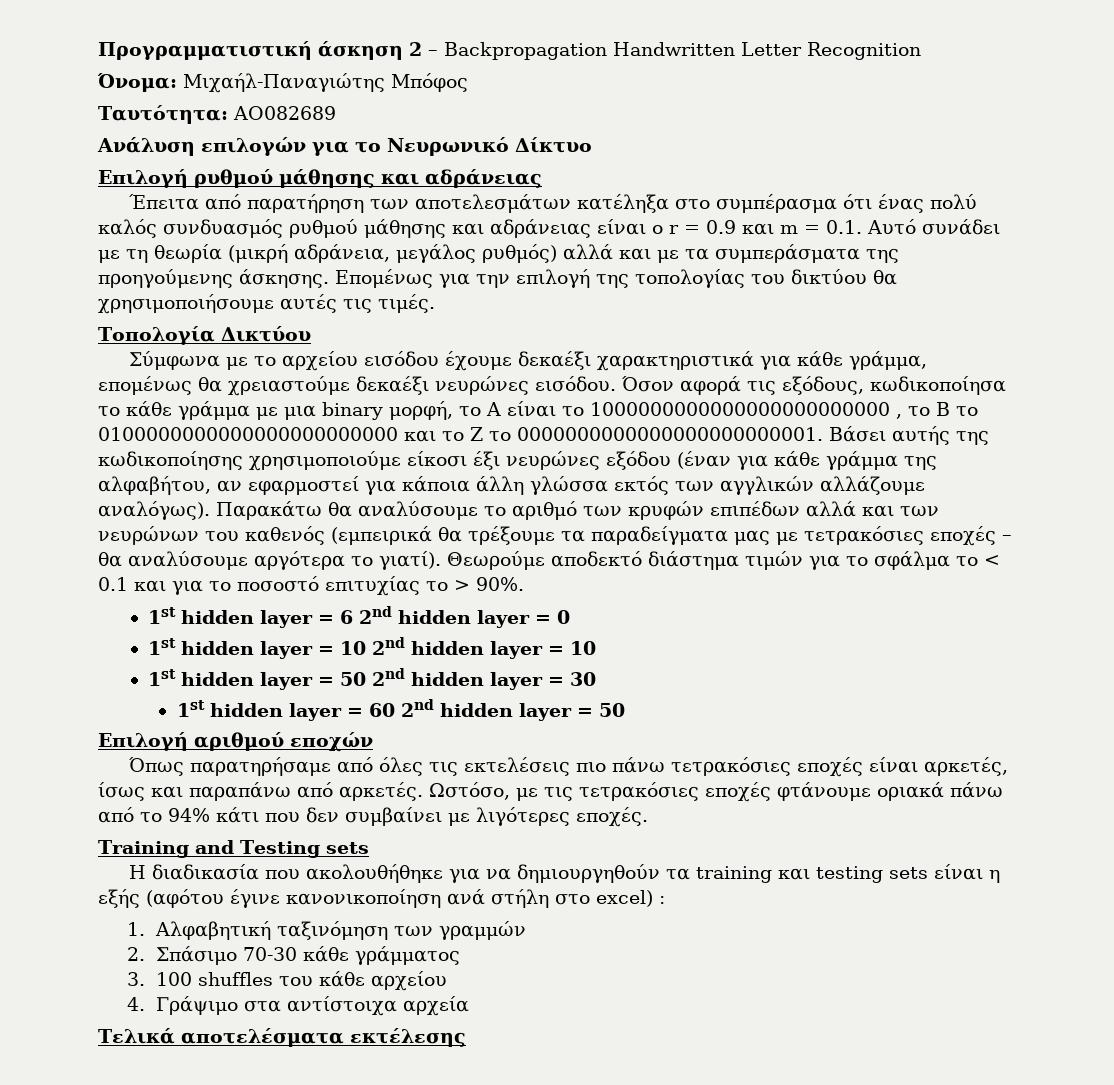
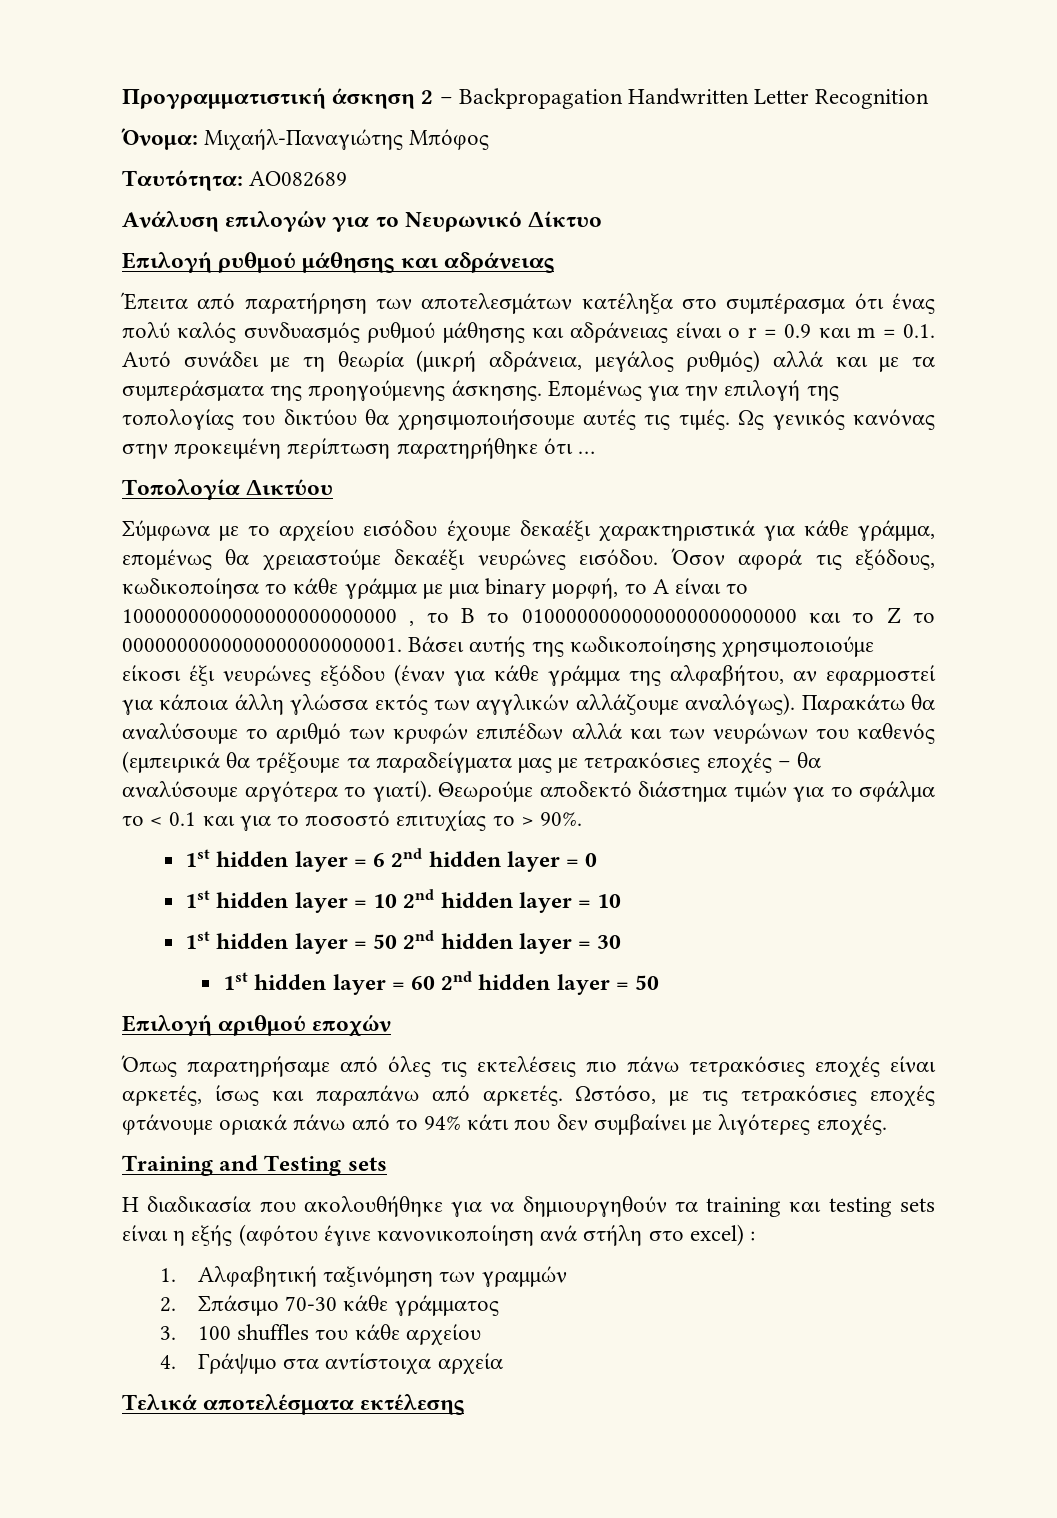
(435, 303) none -> [738,409,935,430] [122,438,596,459] Ως γενικός κανόνας στην προκειμένη περίπτωση παρατηρήθηκε ότι …

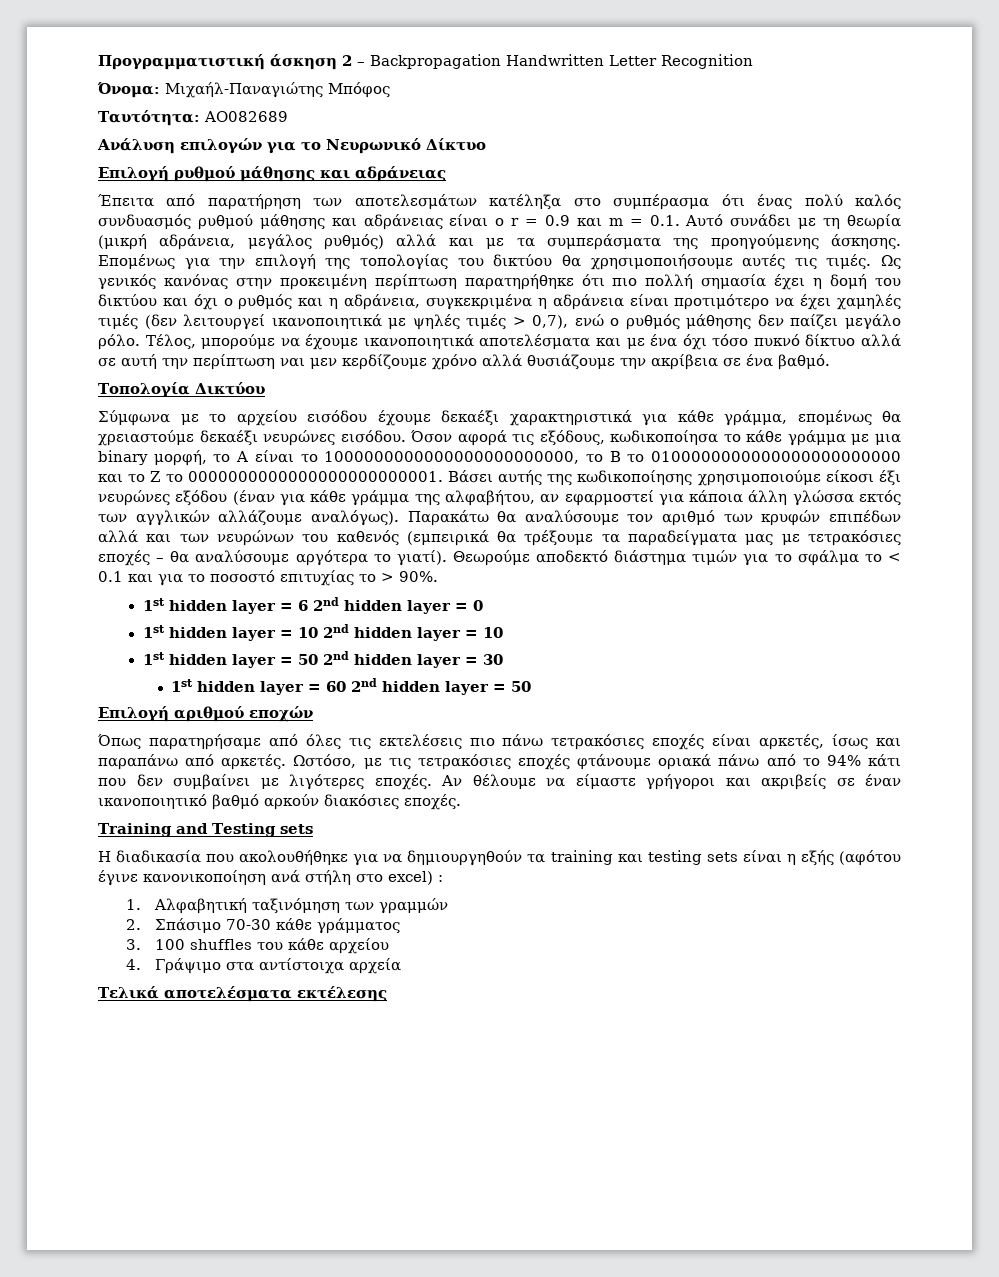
[578,451,596,454] … -> [612,274,901,290] [98,294,902,310] [98,314,901,330] [98,334,901,350] [98,354,830,370] πιο πολλή σημασία έχει η δομή του δικτύου και όχι ο ρυθμός και η αδράνεια, συγκεκριμένα η αδράνεια είναι προτιμότερο να έχει χαμηλές τιμές (δεν λειτουργεί ικανοποιητικά με ψηλές τιμές > 0,7), ενώ ο ρυθμός μάθησης δεν παίζει μεγάλο ρόλο. Τέλος, μπορούμε να έχουμε ικανοποιητικά αποτελέσματα και με ένα όχι τόσο πυκνό δίκτυο αλλά σε αυτή την περίπτωση ναι μεν κερδίζουμε χρόνο αλλά θυσιάζουμε την ακρίβεια σε ένα βαθμό.
[122,609,415,626] 1000000000000000000000000 , -> [324,451,580,464] 1000000000000000000000000,
[246,729,269,739] το -> [627,514,654,523] τον
(887, 1125) none -> [441,774,901,790] [98,794,461,810] Αν θέλουμε να είμαστε γρήγοροι και ακριβείς σε έναν ικανοποιητικό βαθμό αρκούν διακόσιες εποχές.

